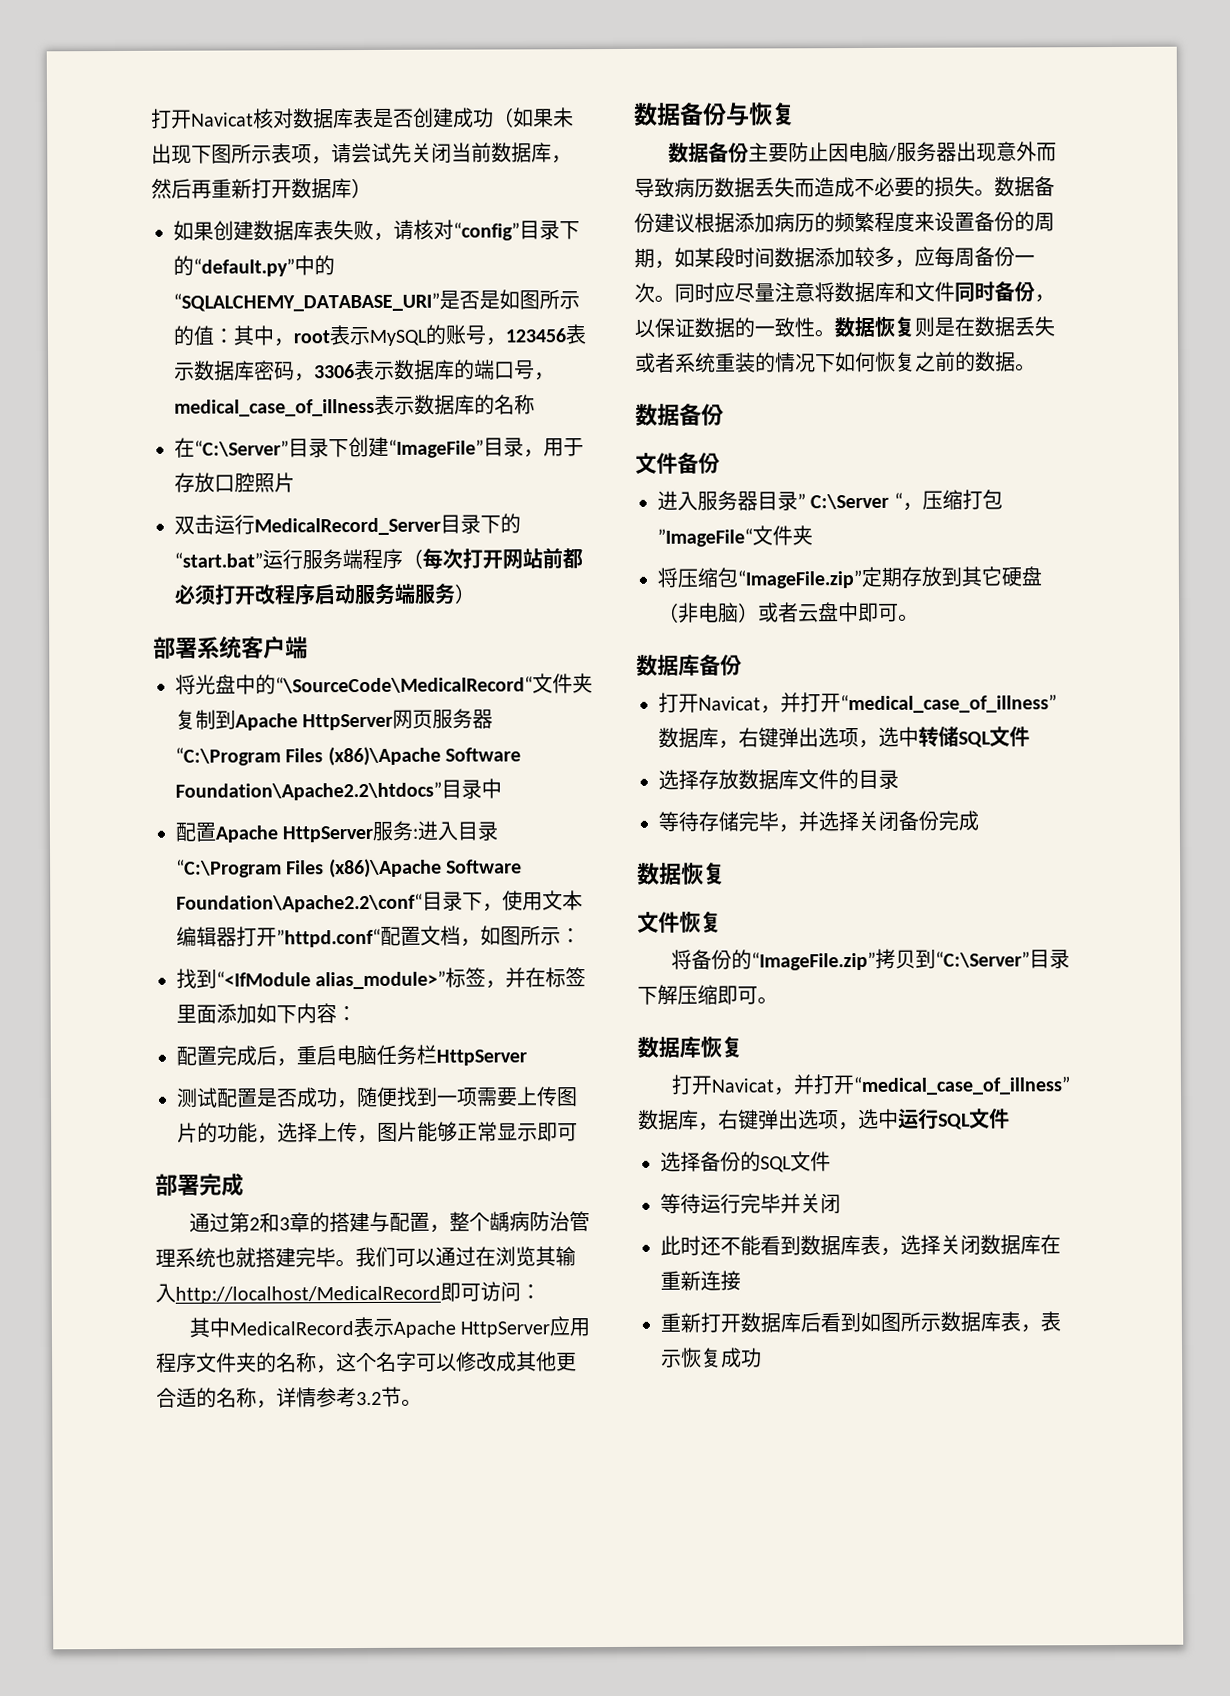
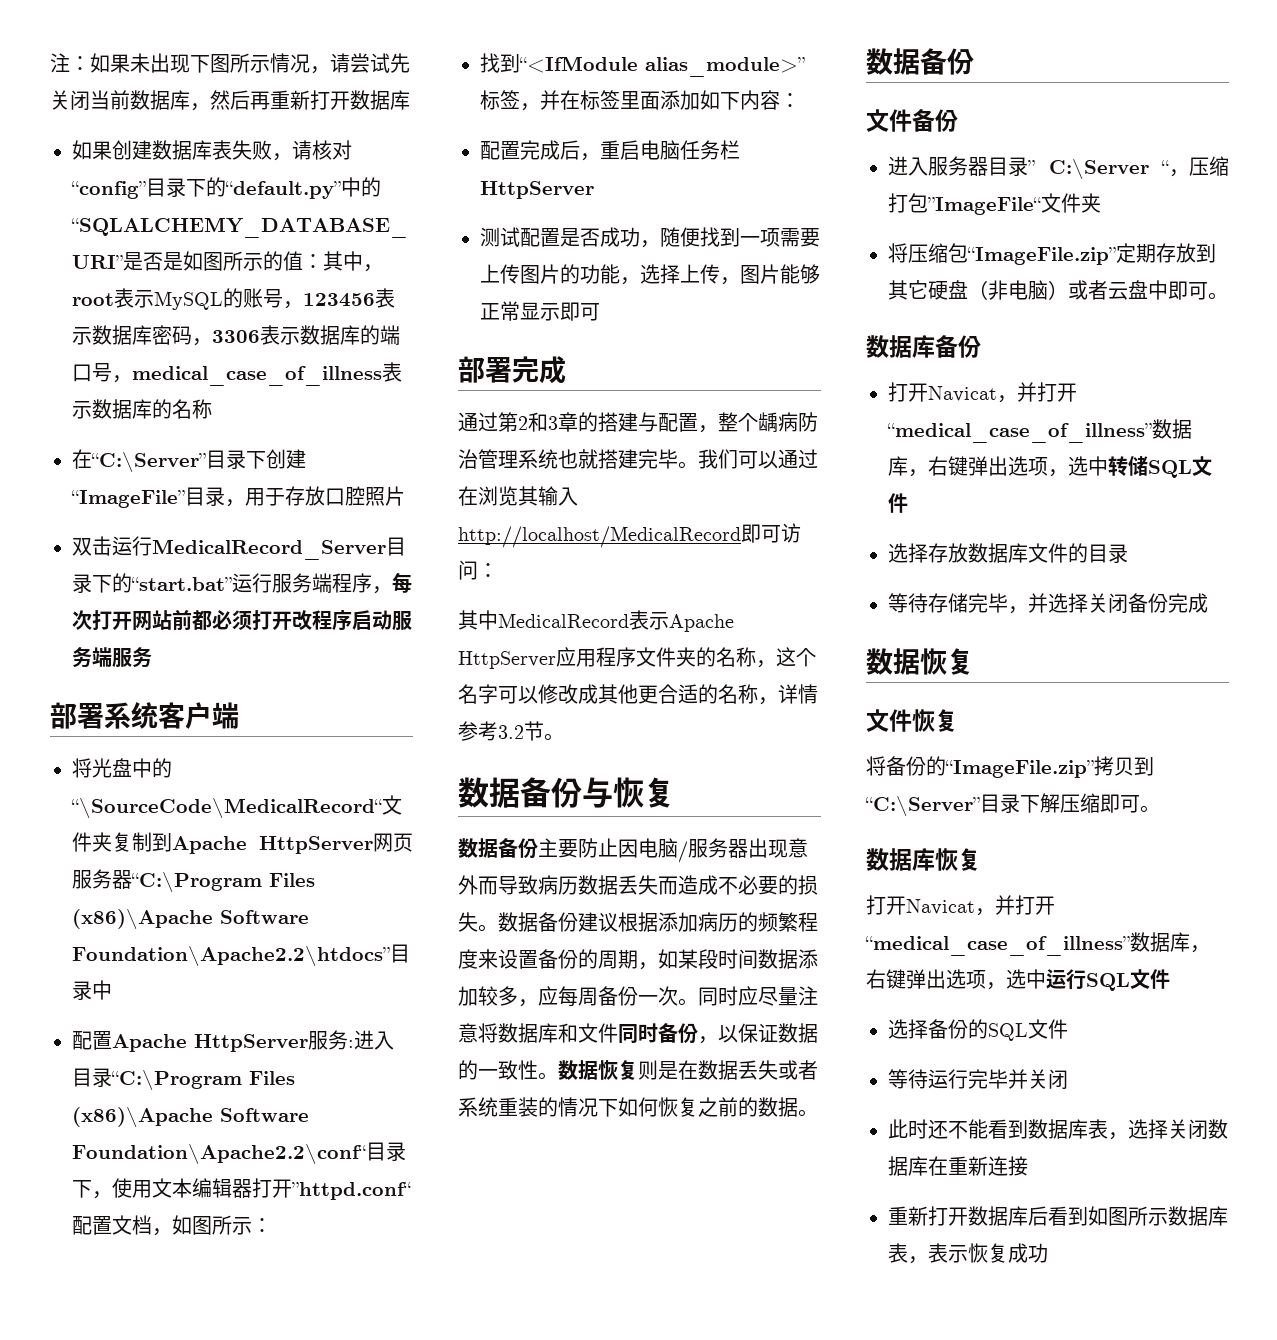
[151,107,514,129] 打开Navicat核对数据库表是否创建成功（ -> [50,53,90,73] 注：
[271,143,312,164] 表项 -> [270,53,310,73] 情况
[351,177,372,199] ） -> (410, 100) none
[402,548,423,569] （ -> [372,586,392,594] ，
[454,583,476,604] ） -> (152, 657) none

